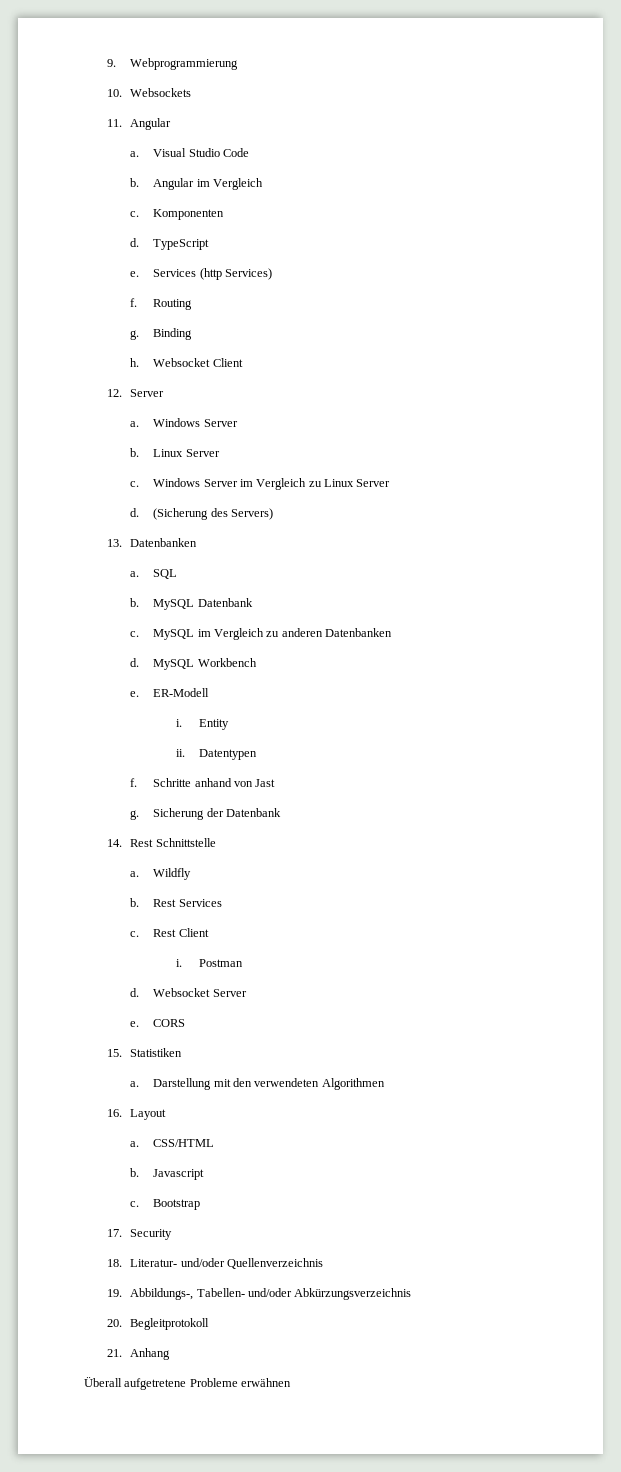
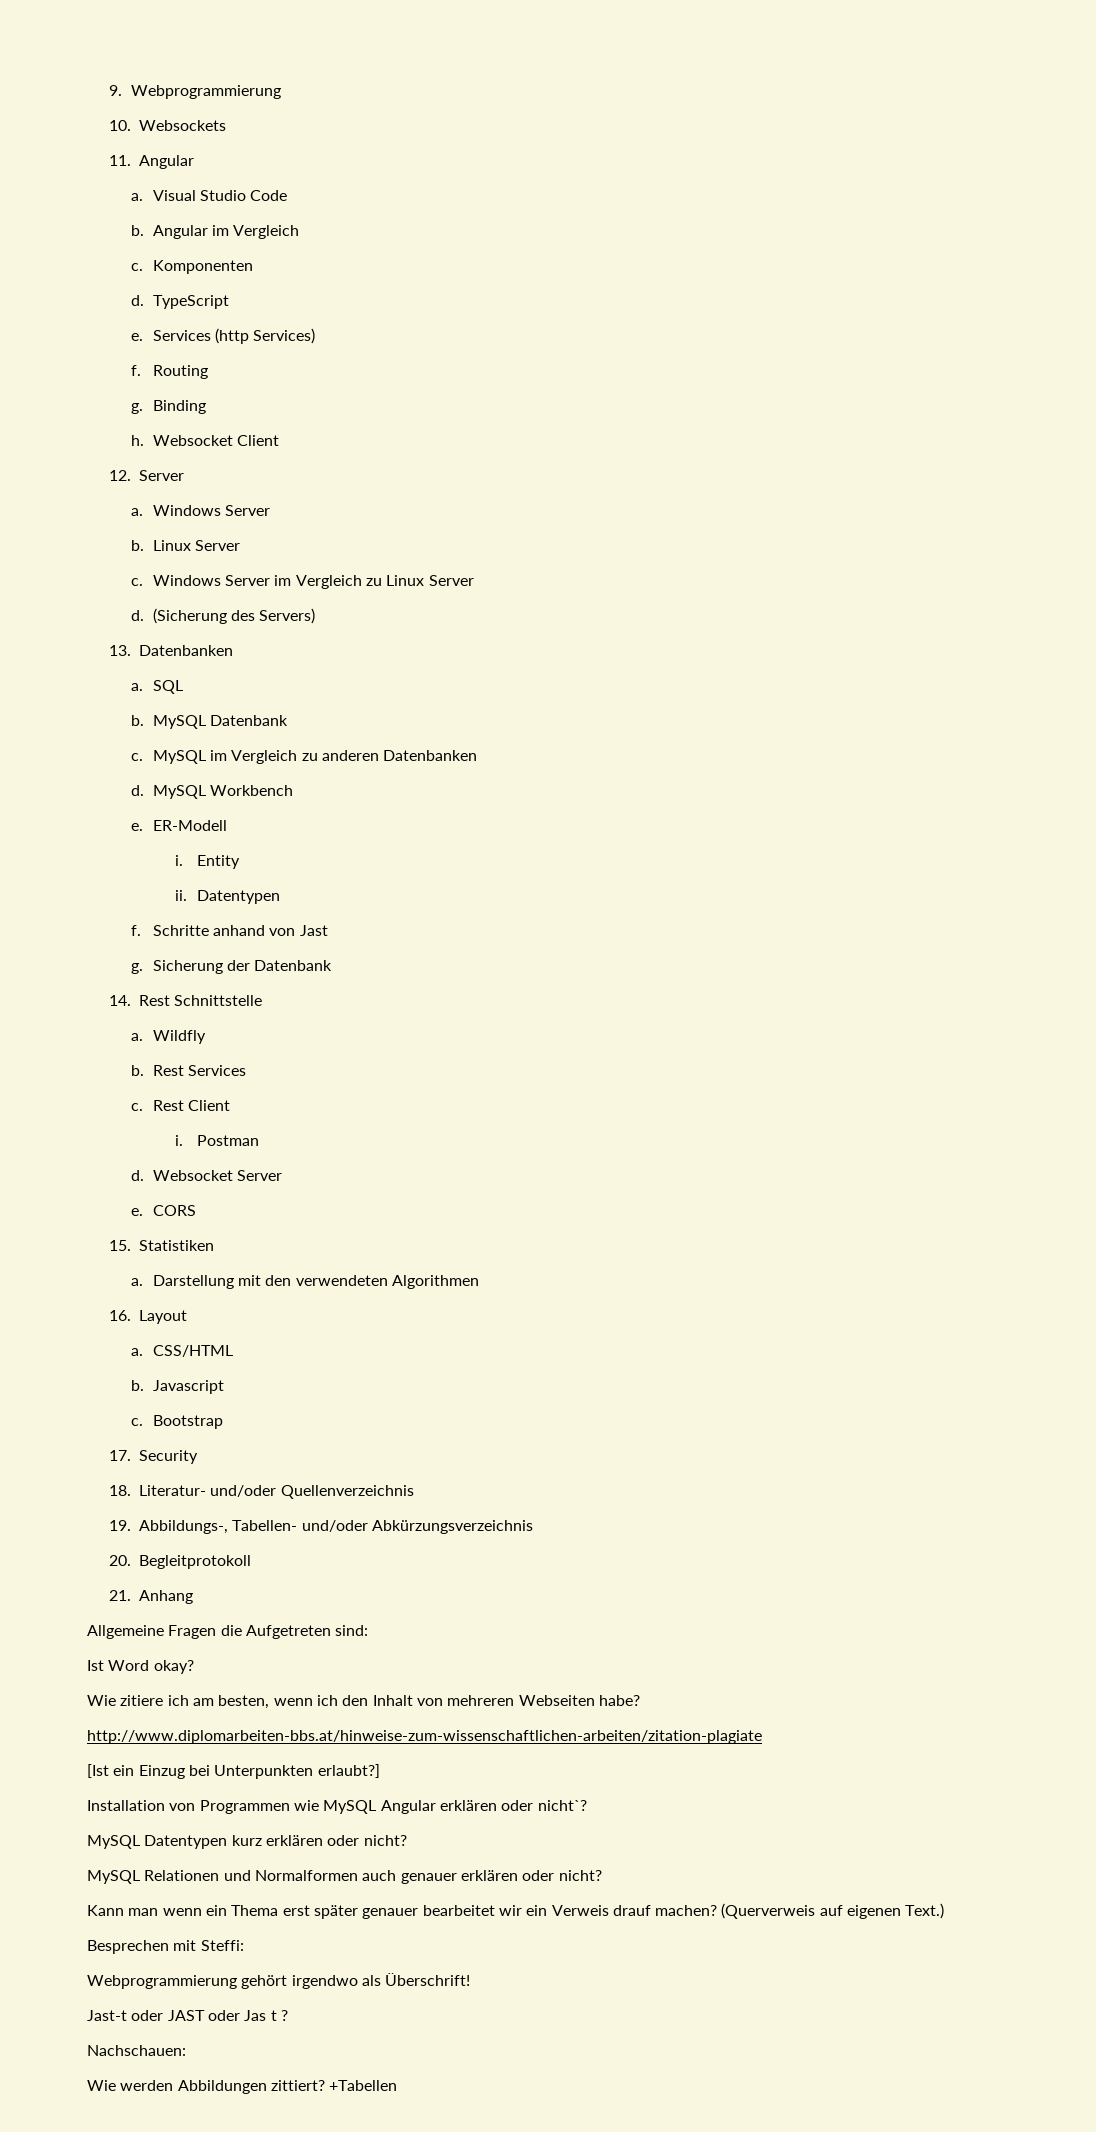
[84,1377,292,1390] Überall aufgetretene Probleme erwähnen -> [87,1625,369,1639] [87,1660,194,1674] [87,1695,640,1709] [87,1730,762,1744] [87,1764,380,1779] [87,1800,587,1814] [87,1835,407,1849] [87,1870,602,1884] [87,1903,945,1919] [87,1940,244,1954] [87,1973,471,1989] [87,2010,288,2021] [87,2045,186,2056] [87,2080,398,2094] Allgemeine Fragen die Aufgetreten sind: // Ist Word okay? // Wie zitiere ich am besten, wenn ich den Inhalt von mehreren Webseiten habe? // http://www.diplomarbeiten-bbs.at/hinweise-zum-wissenschaftlichen-arbeiten/zitation-plagiate // [Ist ein Einzug bei Unterpunkten erlaubt?] // Installation von Programmen wie MySQL Angular erklären oder nicht`? // MySQL Datentypen kurz erklären oder nicht? // MySQL Relationen und Normalformen auch genauer erklären oder nicht? // Kann man wenn ein Thema erst später genauer bearbeitet wir ein Verweis drauf machen? (Querverweis auf eigenen Text.) // Besprechen mit Steffi: // Webprogrammierung gehört irgendwo als Überschrift! // Jast-t oder JAST oder Jas t ? // Nachschauen: // Wie werden Abbildungen zittiert? +Tabellen

